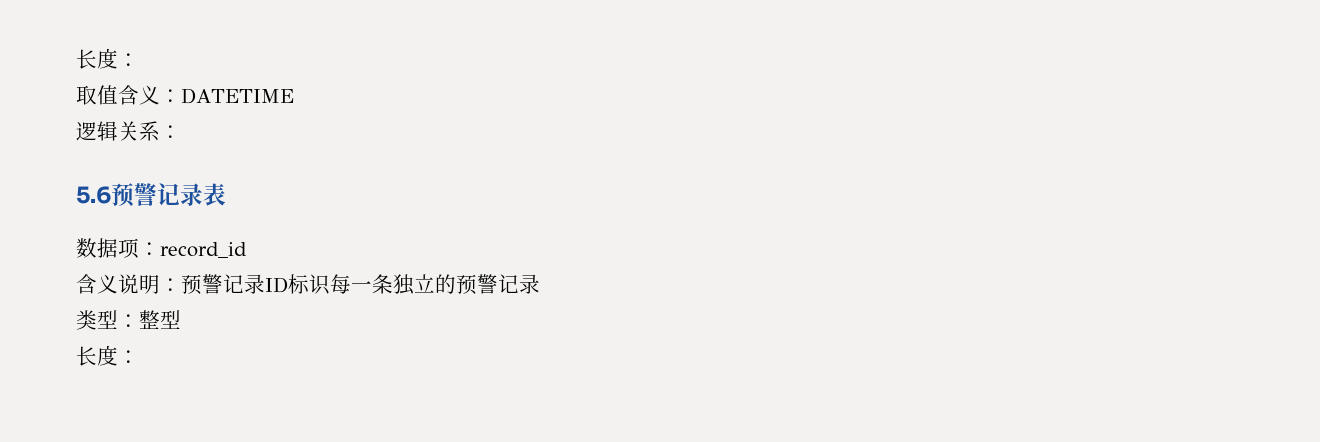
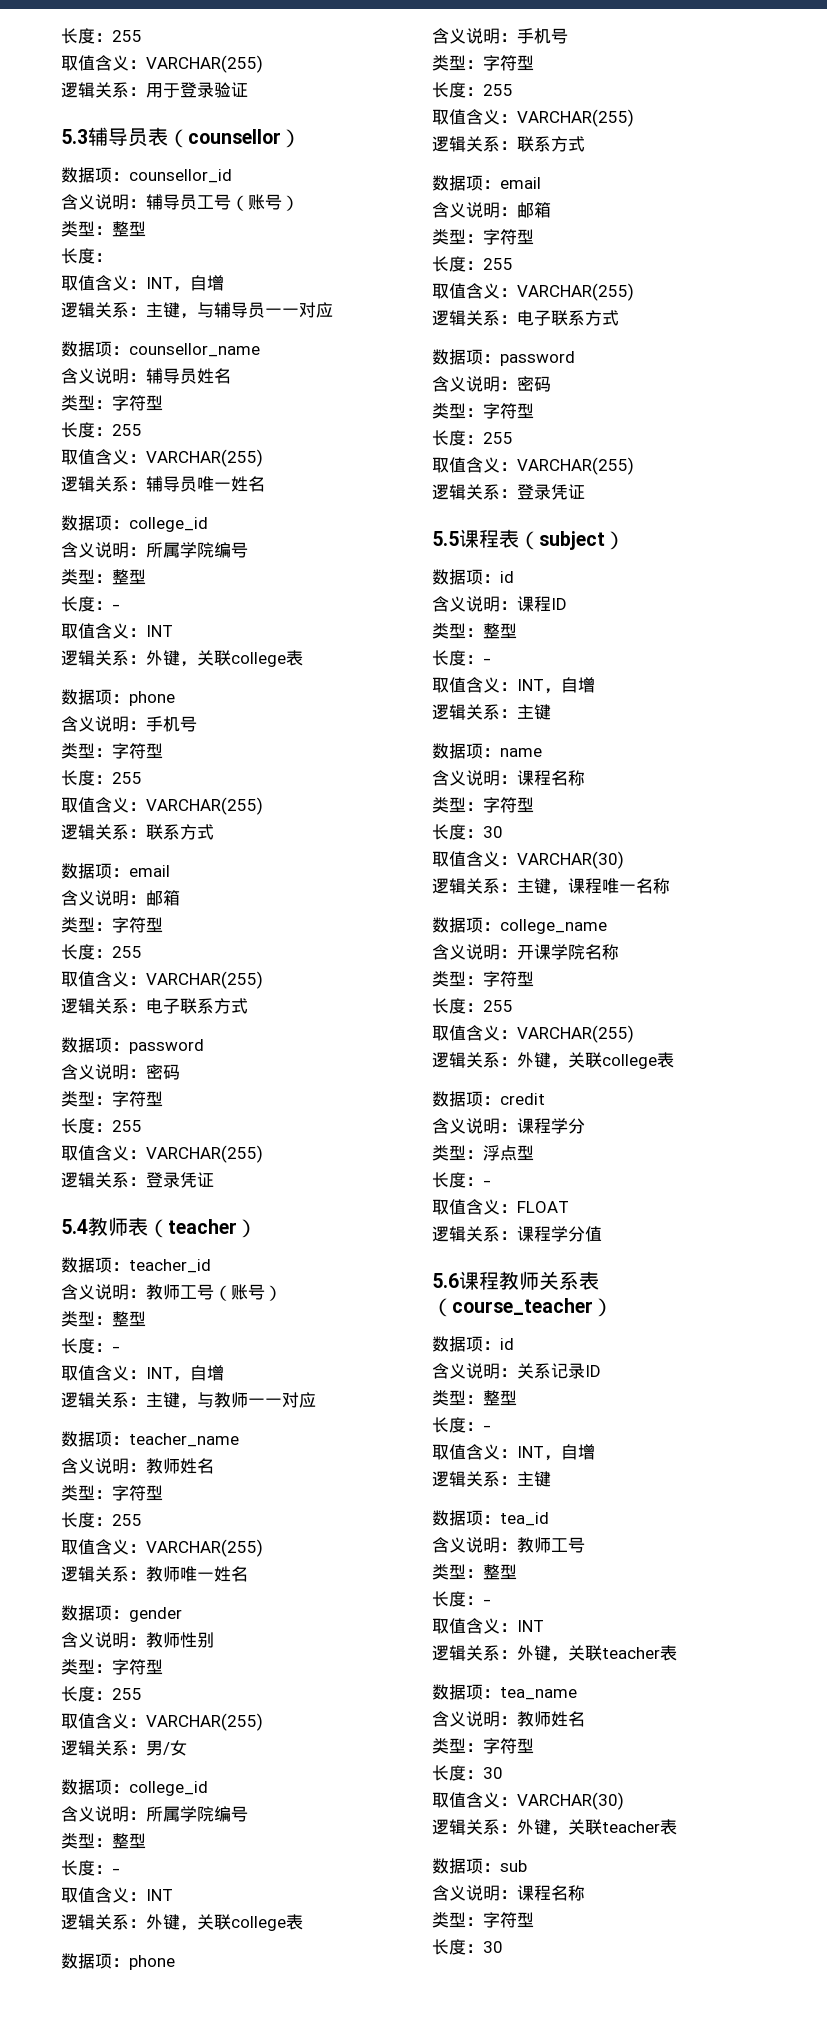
[76,48,139,69] [76,85,294,105] [76,121,181,141] [76,183,226,207] [76,238,247,259] [76,274,540,295] [76,310,181,330] [76,345,139,366] 长度： // 取值含义：DATETIME // 逻辑关系： // 5.6预警记录表 // 数据项：record_id // 含义说明：预警记录ID标识每一条独立的预警记录 // 类型：整型 // 长度： -> [61,28,142,44] [61,55,263,73] [61,82,248,98] [61,127,301,148] [61,167,232,183] [61,194,299,211] [61,221,146,237] [61,248,112,264] [61,275,224,292] [61,302,333,319] [61,341,260,357] [61,368,231,384] [61,395,163,411] [61,422,142,438] [61,449,263,467] [61,476,265,492] [61,515,208,532] [61,542,248,558] [61,569,146,585] [61,596,120,612] [61,623,173,639] [61,650,303,667] [61,689,175,706] [61,716,197,732] [61,743,163,759] [61,770,142,786] [61,797,263,815] [61,824,214,840] [61,863,170,879] [61,890,180,906] [61,917,163,933] [61,944,142,960] [61,971,263,989] [61,998,248,1014] [61,1037,204,1054] [61,1064,180,1080] [61,1091,163,1107] [61,1118,142,1134] [61,1145,263,1163] [61,1172,214,1188] [61,1217,257,1238] [61,1257,211,1273] [61,1284,282,1301] [61,1311,146,1327] [61,1338,120,1354] [61,1365,224,1382] [61,1392,316,1409] [61,1431,239,1447] [61,1458,214,1474] [61,1485,163,1501] [61,1512,142,1528] [61,1539,263,1557] [61,1566,248,1582] [61,1605,182,1622] [61,1632,214,1648] [61,1659,163,1675] [61,1686,142,1702] [61,1713,263,1731] [61,1740,187,1756] [61,1779,208,1796] [61,1806,248,1822] [61,1833,146,1849] [61,1860,120,1876] [61,1887,173,1903] [61,1914,303,1931] [61,1953,175,1970] [432,28,568,44] [432,55,534,71] [432,82,513,98] [432,109,634,127] [432,136,585,152] [432,175,541,191] [432,202,551,218] [432,229,534,245] [432,256,513,272] [432,283,634,301] [432,310,619,326] [432,349,575,366] [432,376,551,392] [432,403,534,419] [432,430,513,446] [432,457,634,475] [432,484,585,500] [432,529,625,550] [432,569,514,585] [432,596,567,612] [432,623,517,639] [432,650,491,666] [432,677,595,694] [432,704,551,720] [432,743,542,759] [432,770,585,786] [432,797,534,813] [432,824,503,840] [432,851,624,869] [432,878,670,895] [432,917,607,934] [432,944,619,960] [432,971,534,987] [432,998,513,1014] [432,1025,634,1043] [432,1052,674,1069] [432,1091,545,1107] [432,1118,585,1134] [432,1145,534,1161] [432,1172,491,1188] [432,1199,569,1215] [432,1226,602,1242] [432,1271,599,1290] [432,1298,613,1317] [432,1336,514,1352] [432,1363,601,1379] [432,1390,517,1406] [432,1417,491,1433] [432,1444,595,1461] [432,1471,551,1487] [432,1510,549,1526] [432,1537,585,1553] [432,1564,517,1580] [432,1591,491,1607] [432,1618,544,1634] [432,1645,677,1662] [432,1684,577,1700] [432,1711,585,1727] [432,1738,534,1754] [432,1765,503,1781] [432,1792,624,1810] [432,1819,677,1836] [432,1858,527,1874] [432,1885,585,1901] [432,1912,534,1928] [432,1939,503,1955] 长度：255 // 取值含义：VARCHAR(255) // 逻辑关系：用于登录验证 // 5.3辅导员表（counsellor） // 数据项：counsellor_id // 含义说明：辅导员工号（账号） // 类型：整型 // 长度： // 取值含义：INT，自增 // 逻辑关系：主键，与辅导员一一对应 // 数据项：counsellor_name // 含义说明：辅导员姓名 // 类型：字符型 // 长度：255 // 取值含义：VARCHAR(255) // 逻辑关系：辅导员唯一姓名 // 数据项：college_id // 含义说明：所属学院编号 // 类型：整型 // 长度：- // 取值含义：INT // 逻辑关系：外键，关联college表 // 数据项：phone // 含义说明：手机号 // 类型：字符型 // 长度：255 // 取值含义：VARCHAR(255) // 逻辑关系：联系方式 // 数据项：email // 含义说明：邮箱 // 类型：字符型 // 长度：255 // 取值含义：VARCHAR(255) // 逻辑关系：电子联系方式 // 数据项：password // 含义说明：密码 // 类型：字符型 // 长度：255 // 取值含义：VARCHAR(255) // 逻辑关系：登录凭证 // 5.4教师表（teacher） // 数据项：teacher_id // 含义说明：教师工号（账号） // 类型：整型 // 长度：- // 取值含义：INT，自增 // 逻辑关系：主键，与教师一一对应 // 数据项：teacher_name // 含义说明：教师姓名 // 类型：字符型 // 长度：255 // 取值含义：VARCHAR(255) // 逻辑关系：教师唯一姓名 // 数据项：gender // 含义说明：教师性别 // 类型：字符型 // 长度：255 // 取值含义：VARCHAR(255) // 逻辑关系：男/女 // 数据项：college_id // 含义说明：所属学院编号 // 类型：整型 // 长度：- // 取值含义：INT // 逻辑关系：外键，关联college表 // 数据项：phone // 含义说明：手机号 // 类型：字符型 // 长度：255 // 取值含义：VARCHAR(255) // 逻辑关系：联系方式 // 数据项：email // 含义说明：邮箱 // 类型：字符型 // 长度：255 // 取值含义：VARCHAR(255) // 逻辑关系：电子联系方式 // 数据项：password // 含义说明：密码 // 类型：字符型 // 长度：255 // 取值含义：VARCHAR(255) // 逻辑关系：登录凭证 // 5.5课程表（subject） // 数据项：id // 含义说明：课程ID // 类型：整型 // 长度：- // 取值含义：INT，自增 // 逻辑关系：主键 // 数据项：name // 含义说明：课程名称 // 类型：字符型 // 长度：30 // 取值含义：VARCHAR(30) // 逻辑关系：主键，课程唯一名称 // 数据项：college_name // 含义说明：开课学院名称 // 类型：字符型 // 长度：255 // 取值含义：VARCHAR(255) // 逻辑关系：外键，关联college表 // 数据项：credit // 含义说明：课程学分 // 类型：浮点型 // 长度：- // 取值含义：FLOAT // 逻辑关系：课程学分值 // 5.6课程教师关系表（course_teacher） // 数据项：id // 含义说明：关系记录ID // 类型：整型 // 长度：- // 取值含义：INT，自增 // 逻辑关系：主键 // 数据项：tea_id // 含义说明：教师工号 // 类型：整型 // 长度：- // 取值含义：INT // 逻辑关系：外键，关联teacher表 // 数据项：tea_name // 含义说明：教师姓名 // 类型：字符型 // 长度：30 // 取值含义：VARCHAR(30) // 逻辑关系：外键，关联teacher表 // 数据项：sub // 含义说明：课程名称 // 类型：字符型 // 长度：30

